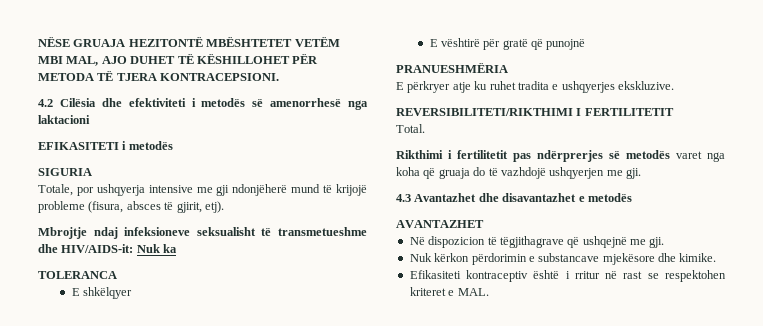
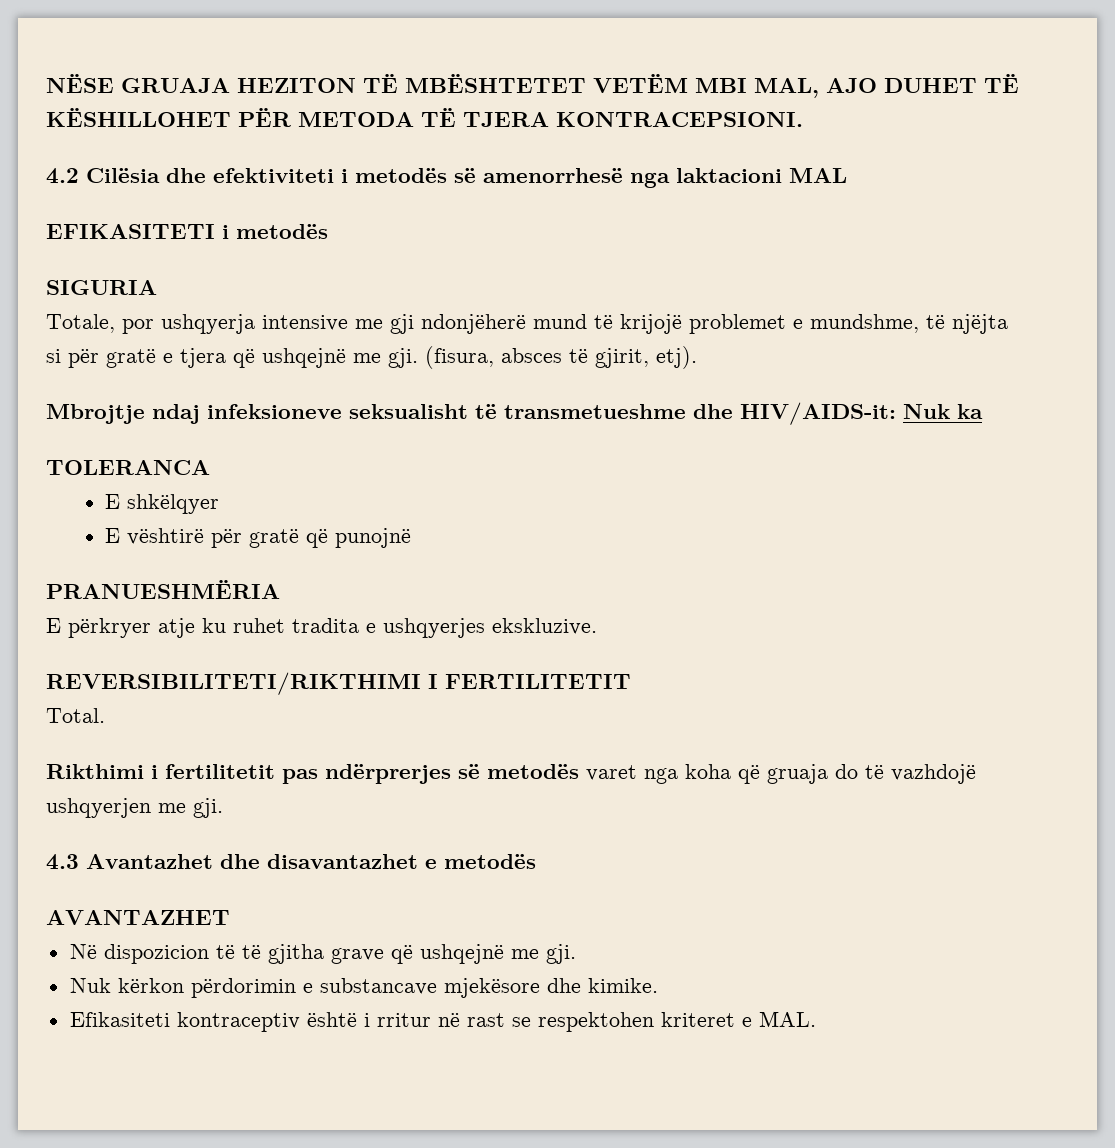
[128,37,203,47] HEZITONTË -> [237,74,398,93] HEZITON TË
(90, 119) none -> [789,168,847,183] MAL
[38,201,85,213] probleme -> [689,314,1008,334] [46,348,418,368] problemet e mundshme, të njëjta si për gratë e tjera që ushqejnë me gji.
[499,236,564,248] tëgjithagrave -> [241,944,384,964] të gjitha grave

